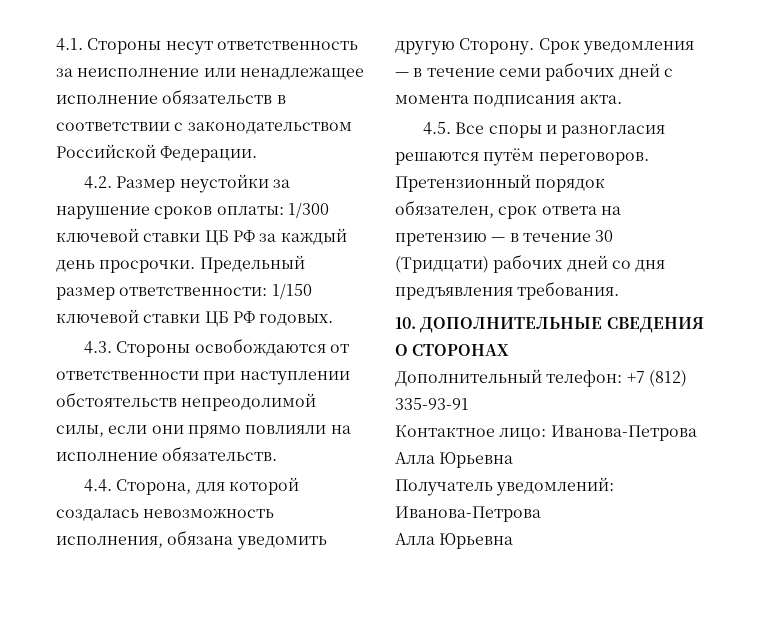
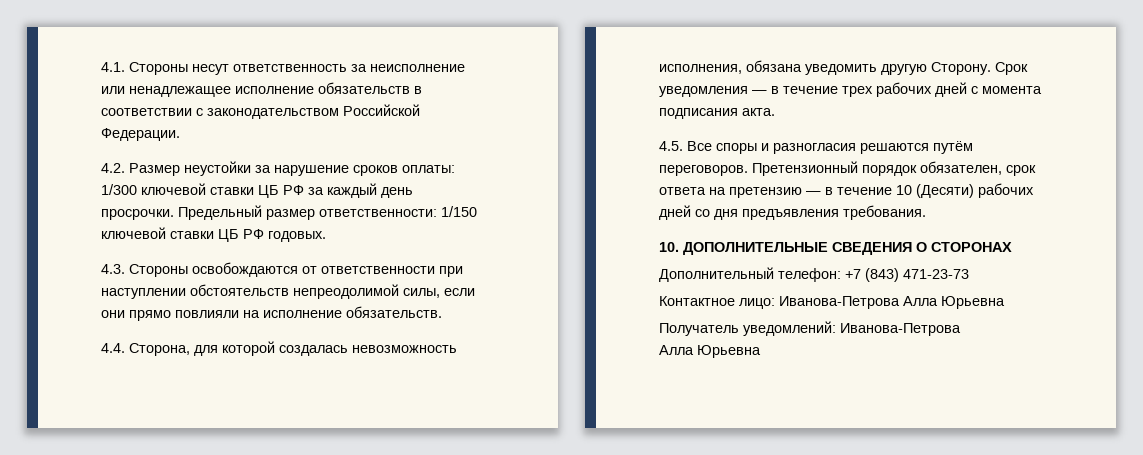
[498,68,541,77] семи -> [842,86,873,97] трех
[595,230,614,242] [395,256,489,273] 30 (Тридцати) -> [896,184,974,198] 10 (Десяти)
[648,370,687,387] [395,398,469,410] (812) 335-93-91 -> [865,268,969,282] (843) 471-23-73

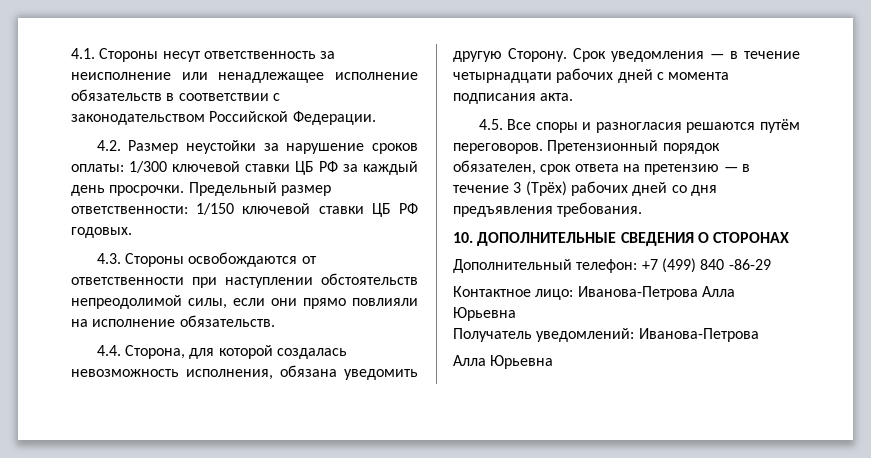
[842,86,873,97] трех -> [453,72,552,83] четырнадцати
[896,184,974,198] 10 (Десяти) -> [513,181,567,196] 3 (Трёх)
[865,268,969,282] (843) 471-23-73 -> [661,258,771,273] (499) 840 -86-29

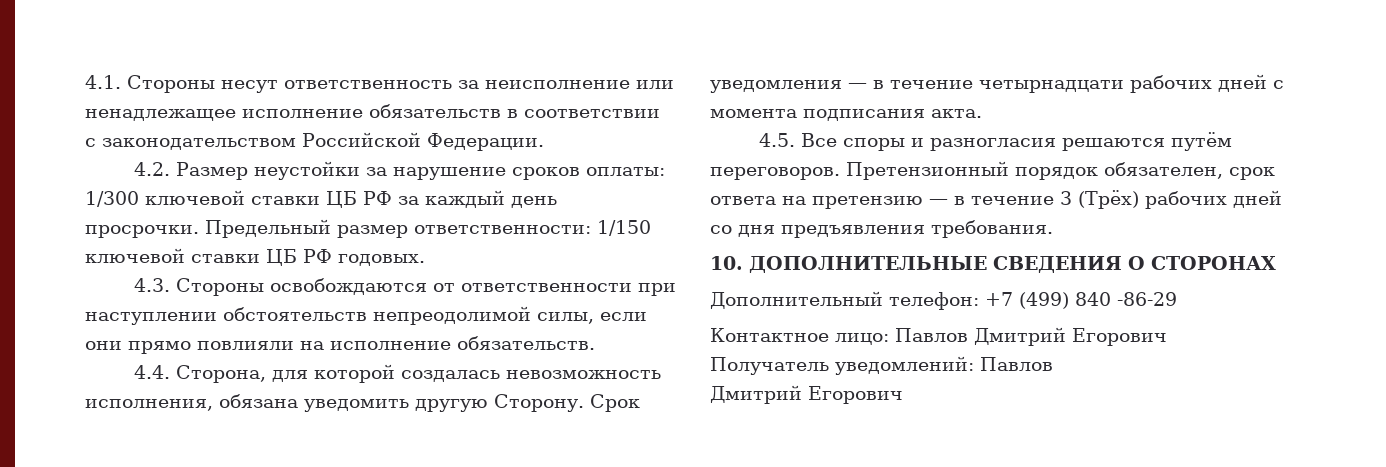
[577,286,735,300] [453,307,516,321] Иванова-Петрова Алла Юрьевна -> [895,327,1167,346] Павлов Дмитрий Егорович
[638,328,759,342] [453,355,554,369] Иванова-Петрова // Алла Юрьевна -> [980,357,1053,371] [710,385,903,404] Павлов // Дмитрий Егорович

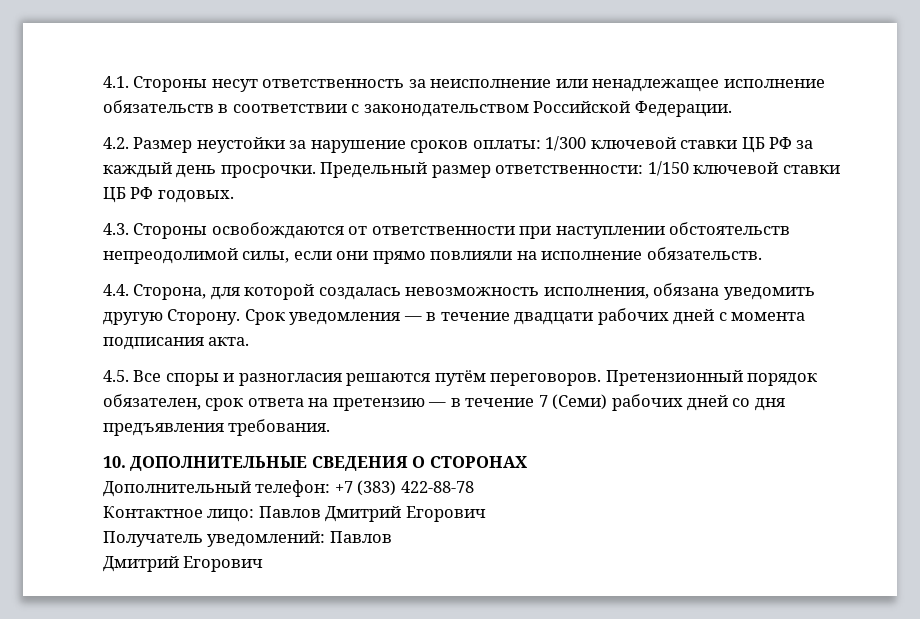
[979,80,1124,93] четырнадцати -> [514,312,594,325] двадцати
[1060,190,1139,209] 3 (Трёх) -> [538,394,608,410] 7 (Семи)
[1019,292,1177,309] (499) 840 -86-29 -> [357,480,474,496] (383) 422-88-78

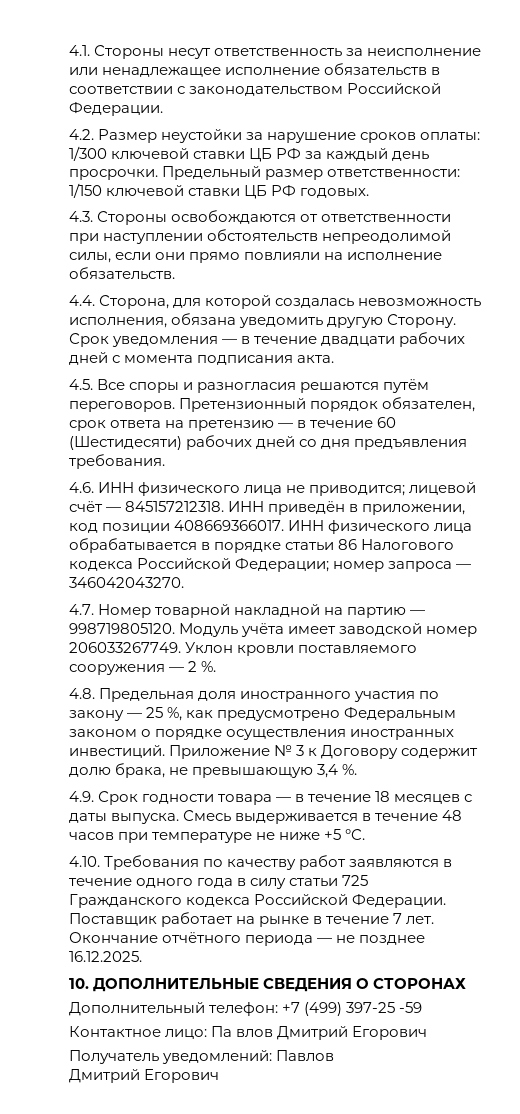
[538,394,608,410] 7 (Семи) -> [377,417,397,428] [69,436,182,450] 60 (Шестидесяти)
(331, 427) none -> [69,482,477,496] [69,501,466,515] [69,520,473,534] [69,538,455,553] [69,558,472,572] [69,577,184,588] [69,604,426,618] [69,623,478,637] [69,642,418,656] [69,661,217,675] [69,688,440,702] [69,707,457,721] [69,729,455,740] [69,745,479,759] [69,763,358,778] [69,791,473,805] [69,810,463,824] [69,829,366,843] [69,855,453,870] [69,875,369,889] [69,894,447,908] [69,912,435,927] [69,932,426,946] [69,951,142,962] // 4.6. ИНН физического лица не приводится; лицевой счёт — 845157212318. ИНН приведён в приложении, код позиции 408669366017. ИНН физического лица обрабатывается в порядке статьи 86 Налогового кодекса Российской Федерации; номер запроса — 346042043270. // 4.7. Номер товарной накладной на партию — 998719805120. Модуль учёта имеет заводской номер 206033267749. Уклон кровли поставляемого сооружения — 2 %. // 4.8. Предельная доля иностранного участия по закону — 25 %, как предусмотрено Федеральным законом о порядке осуществления иностранных инвестиций. Приложение № 3 к Договору содержит долю брака, не превышающую 3,4 %. // 4.9. Срок годности товара — в течение 18 месяцев с даты выпуска. Смесь выдерживается в течение 48 часов при температуре не ниже +5 °C. // 4.10. Требования по качеству работ заявляются в течение одного года в силу статьи 725 Гражданского кодекса Российской Федерации. Поставщик работает на рынке в течение 7 лет. Окончание отчётного периода — не позднее 16.12.2025.
[357,480,474,496] (383) 422-88-78 -> [304,1002,423,1016] (499) 397-25 -59
[258,506,321,518] Павлов -> [211,1026,274,1037] Па влов

